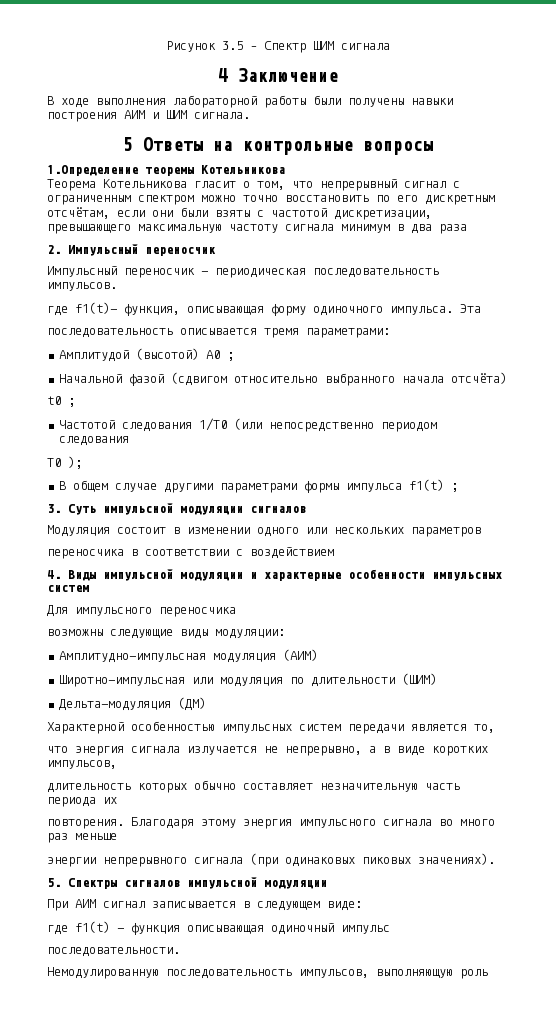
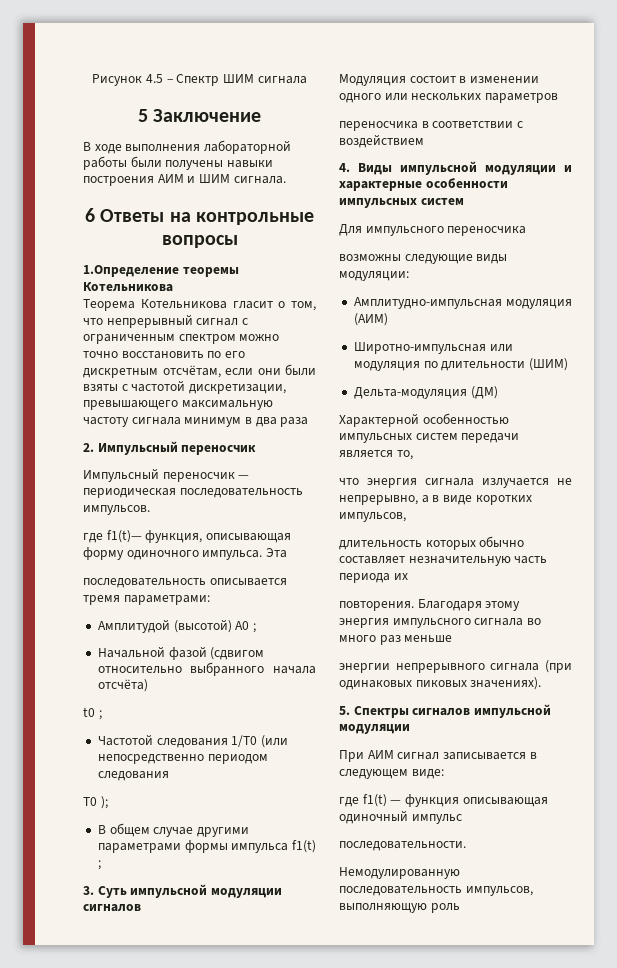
[222,41,243,50] 3.5 -> [146,74,164,83] 4.5
[218,68,228,82] 4 -> [137,109,148,122] 5
[123,137,133,151] 5 -> [85,208,96,222] 6

